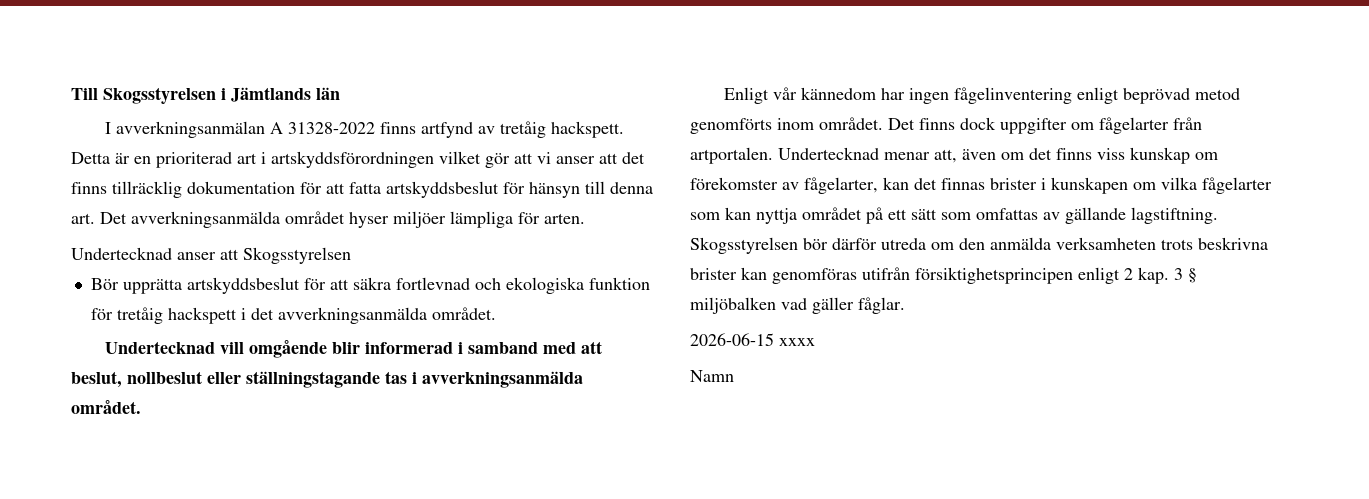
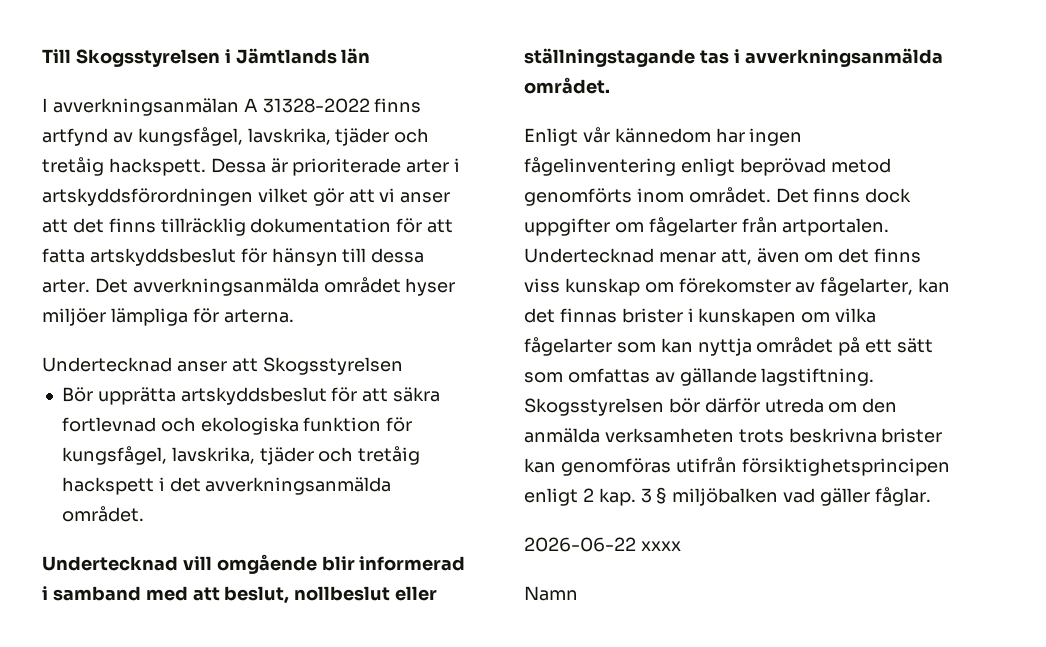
[500,121,625,138] [71,152,257,168] tretåig hackspett. Detta är en prioriterad art -> [137,127,430,146] [42,157,450,176] kungsfågel, lavskrika, tjäder och tretåig hackspett. Dessa är prioriterade arter
[610,182,653,194] [71,213,95,224] denna art. -> [371,248,425,263] [42,279,90,293] dessa arter.
[544,213,585,224] arten. -> [223,309,294,323] arterna.
(113, 314) none -> [61,446,354,465] kungsfågel, lavskrika, tjäder och
[690,333,774,346] 2026-06-15 -> [524,537,636,552] 2026-06-22

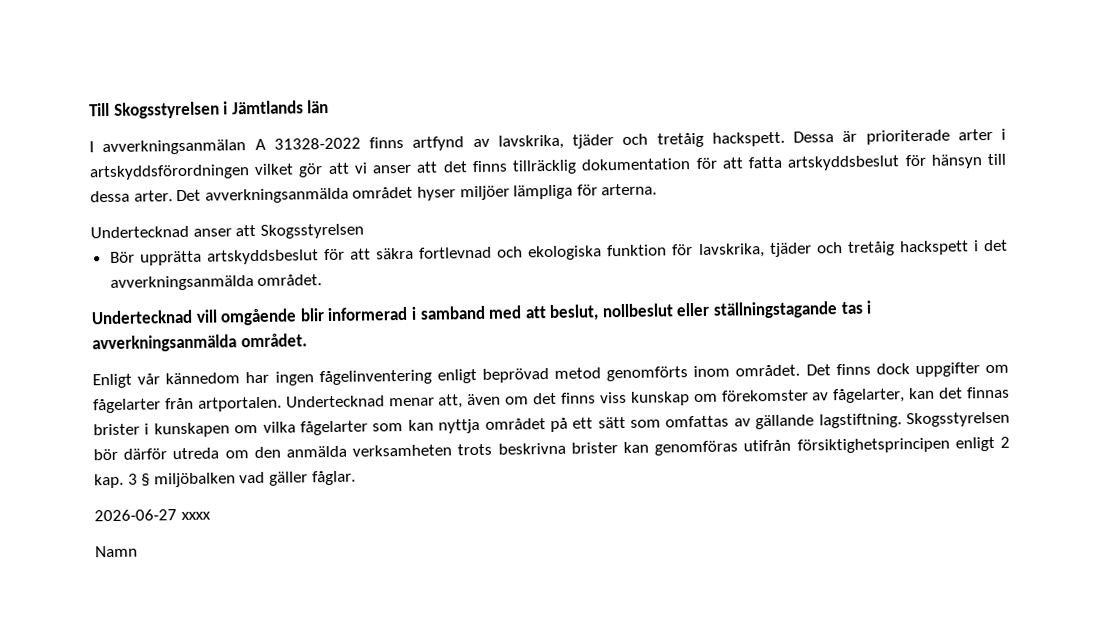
[137,127,243,146] kungsfågel, -> (490, 143) none
[61,446,167,465] kungsfågel, -> (694, 250) none
[524,537,636,552] 2026-06-22 -> [94,509,177,522] 2026-06-27

